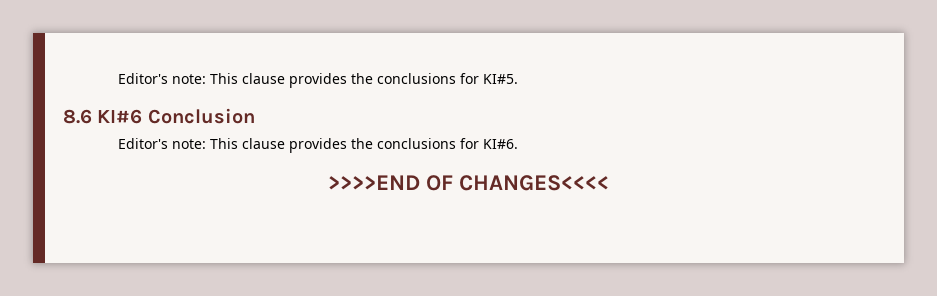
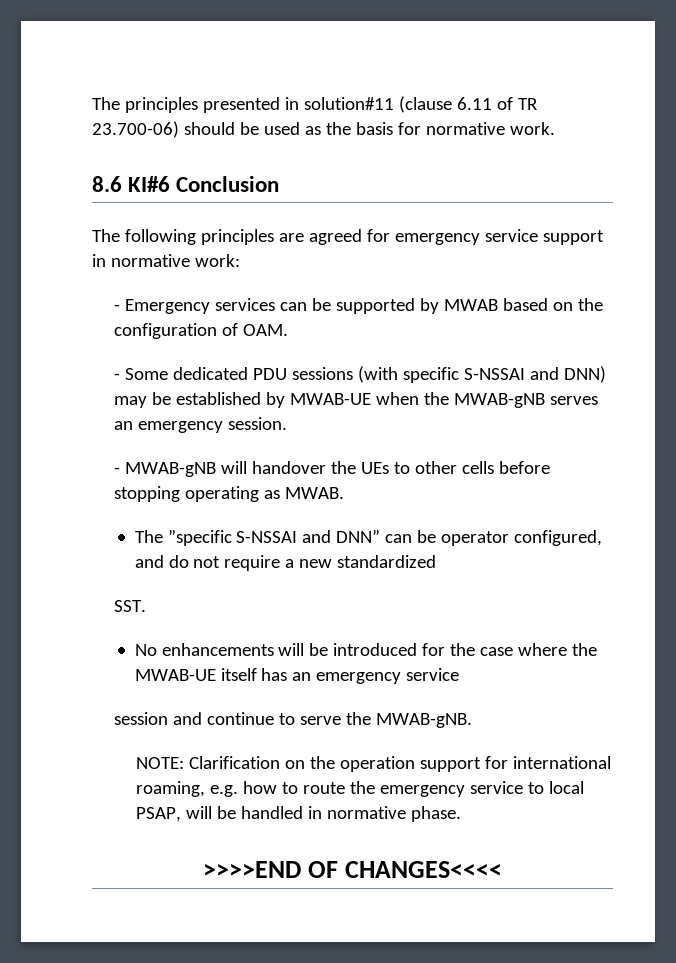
[117,73,518,88] [63,108,255,124] [117,138,518,153] Editor's note: This clause provides the conclusions for KI#5. // 8.6 KI#6 Conclusion // Editor's note: This clause provides the conclusions for KI#6. -> [92,96,538,113] [92,121,555,138] [92,176,280,192] [92,229,604,245] [92,254,240,267] [114,298,604,314] [114,323,289,339] [114,366,607,383] [114,392,599,408] [114,417,288,433] [114,461,551,477] [114,486,345,502] [134,529,603,546] [134,555,437,571] [114,600,147,612] [134,643,598,656] [134,668,460,684] [114,712,473,728] [136,756,612,772] [136,781,585,797] [136,806,462,822] The principles presented in solution#11 (clause 6.11 of TR 23.700-06) should be used as the basis for normative work. // 8.6 KI#6 Conclusion // The following principles are agreed for emergency service support in normative work: // - Emergency services can be supported by MWAB based on the configuration of OAM. // - Some dedicated PDU sessions (with specific S-NSSAI and DNN) may be established by MWAB-UE when the MWAB-gNB serves an emergency session. // - MWAB-gNB will handover the UEs to other cells before stopping operating as MWAB. // The ”specific S-NSSAI and DNN” can be operator configured, and do not require a new standardized // SST. // No enhancements will be introduced for the case where the MWAB-UE itself has an emergency service // session and continue to serve the MWAB-gNB. // NOTE: Clarification on the operation support for international roaming, e.g. how to route the emergency service to local PSAP, will be handled in normative phase.

